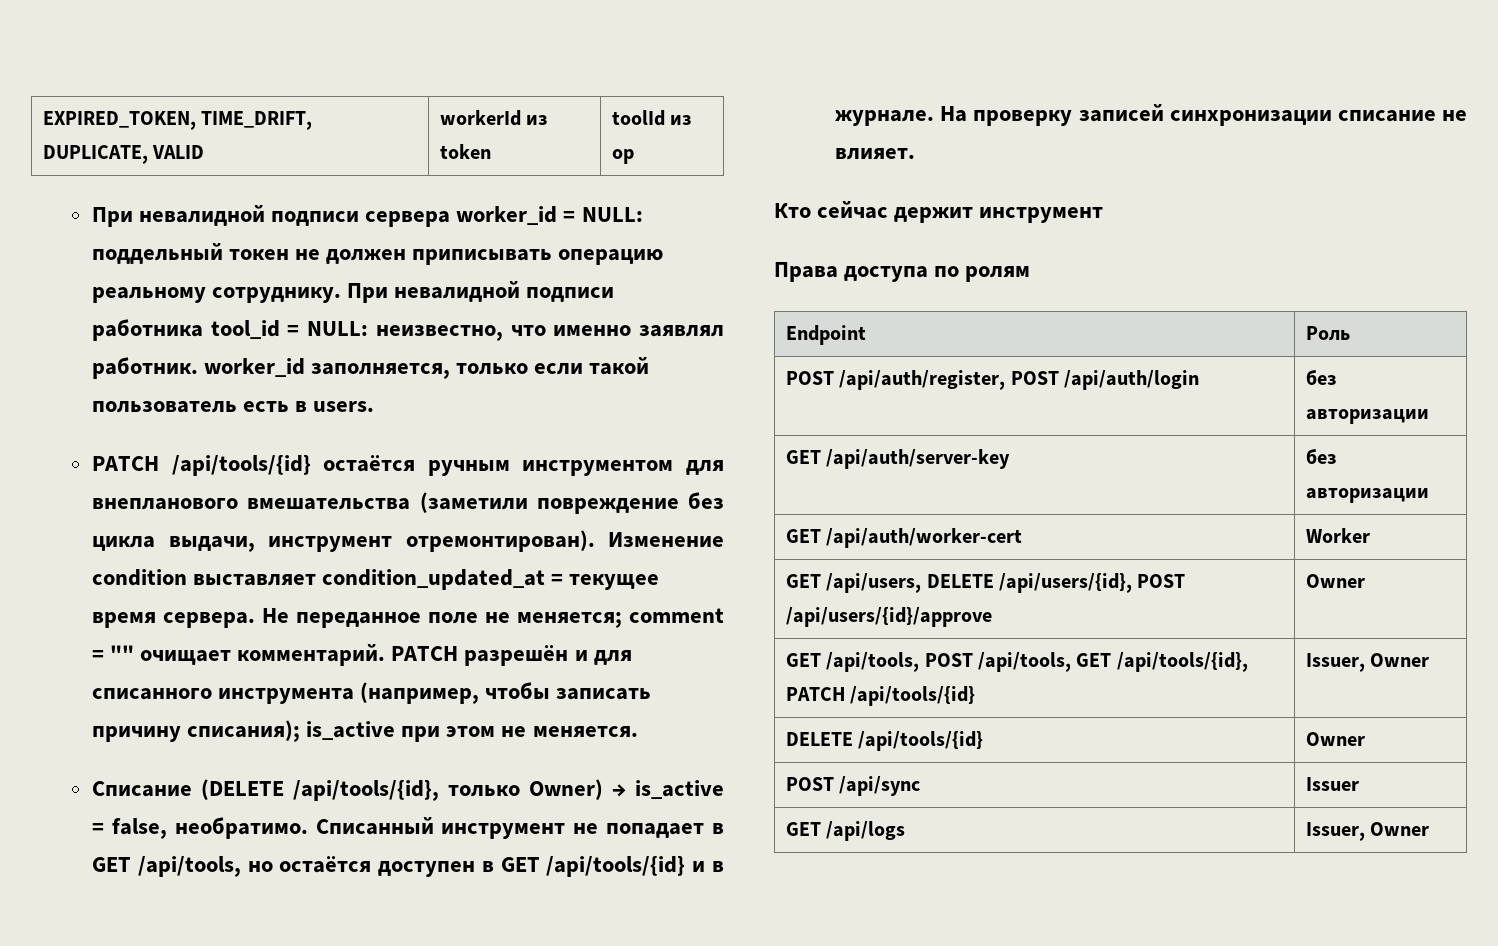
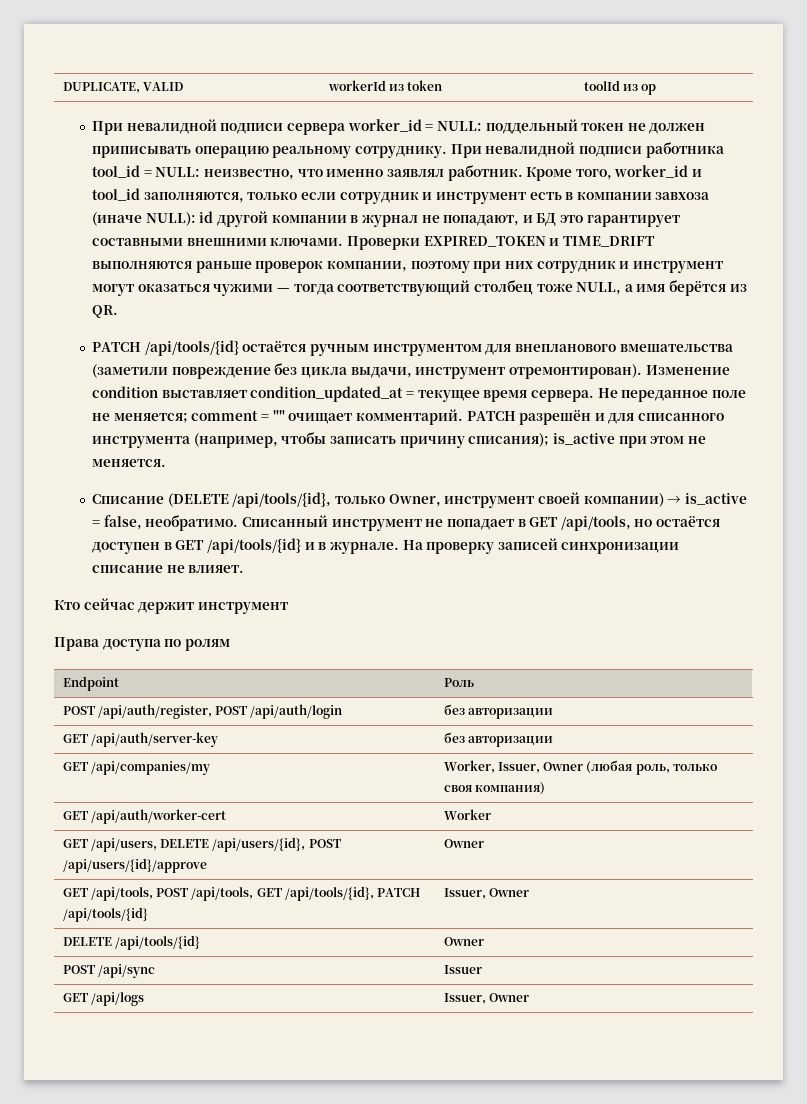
[42,111,313,130] EXPIRED_TOKEN, TIME_DRIFT, -> (62, 87) none
[204,357,650,379] [92,401,375,413] worker_id заполняется, только если такой пользователь есть в users. -> [526,165,703,181] [92,188,710,204] [92,211,680,227] [92,236,655,250] [92,261,723,273] [92,280,747,296] [92,305,119,318] Кроме того, worker_id и tool_id заполняются, только если сотрудник и инструмент есть в компании завхоза (иначе NULL): id другой компании в журнал не попадают, и БД это гарантирует составными внешними ключами. Проверки EXPIRED_TOKEN и TIME_DRIFT выполняются раньше проверок компании, поэтому при них сотрудник и инструмент могут оказаться чужими — тогда соответствующий столбец тоже NULL, а имя берётся из QR.
[529,779,604,800] Owner) -> [388,492,664,508] Owner, инструмент своей компании)
(1429, 495) none -> [62,761,210,775] [443,760,717,775] [443,782,545,795] // GET /api/companies/my | Worker, Issuer, Owner (любая роль, только своя компания)

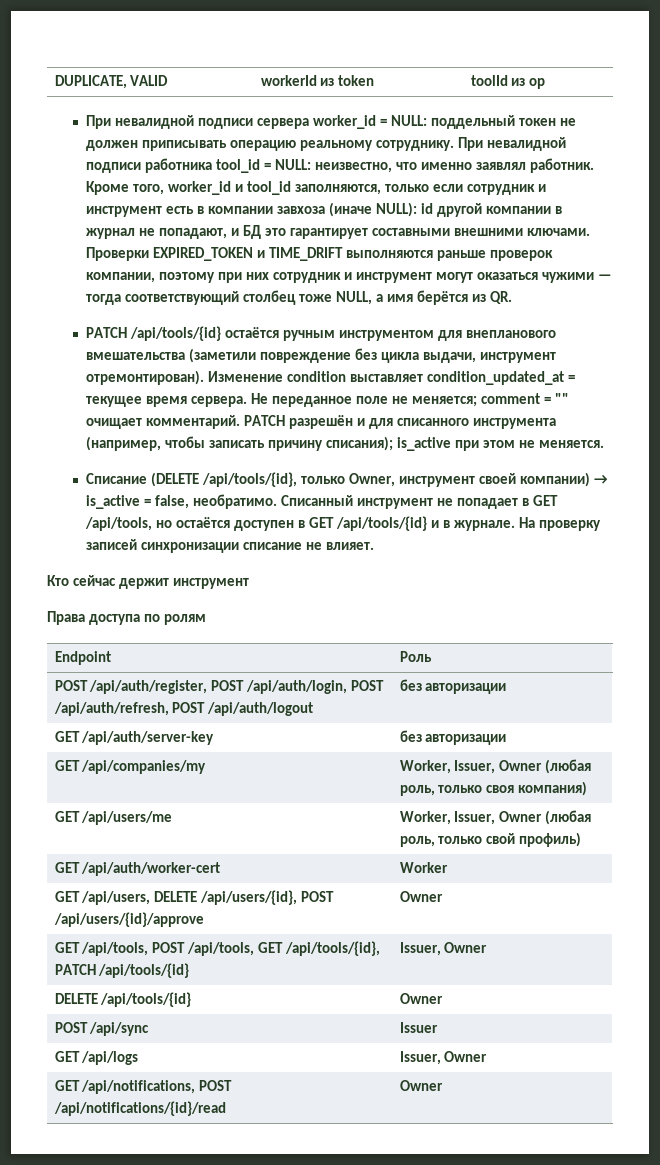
[250,704,343,719] /api/auth/login -> [246,680,385,694] [53,702,314,716] /api/auth/login, POST /api/auth/refresh, POST /api/auth/logout
(545, 788) none -> [54,811,173,825] [399,810,592,825] [399,832,582,847] // GET /api/users/me | Worker, Issuer, Owner (любая роль, только свой профиль)
(529, 997) none -> [54,1080,233,1094] [53,1101,226,1116] [399,1080,443,1091] // GET /api/notifications, POST /api/notifications/{id}/read | Owner

